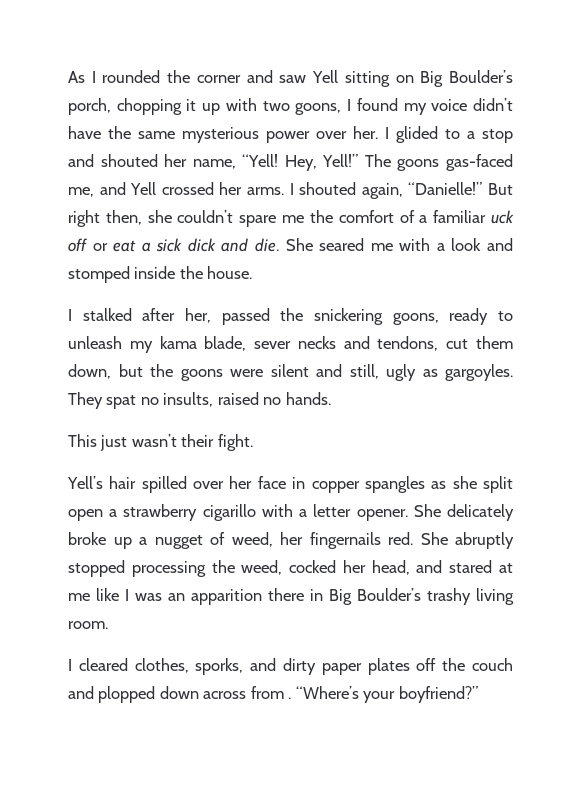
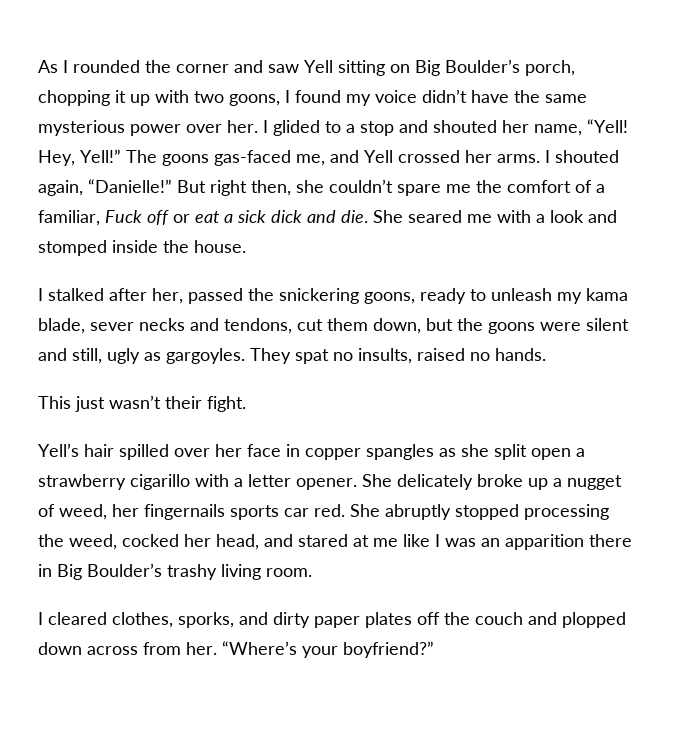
[433,210,514,224] familiar uck -> [38,210,142,226] familiar, Fuck
(381, 540) none -> [230,505,309,520] sports car
[288,697,292,699] . -> [186,642,217,655] her.

